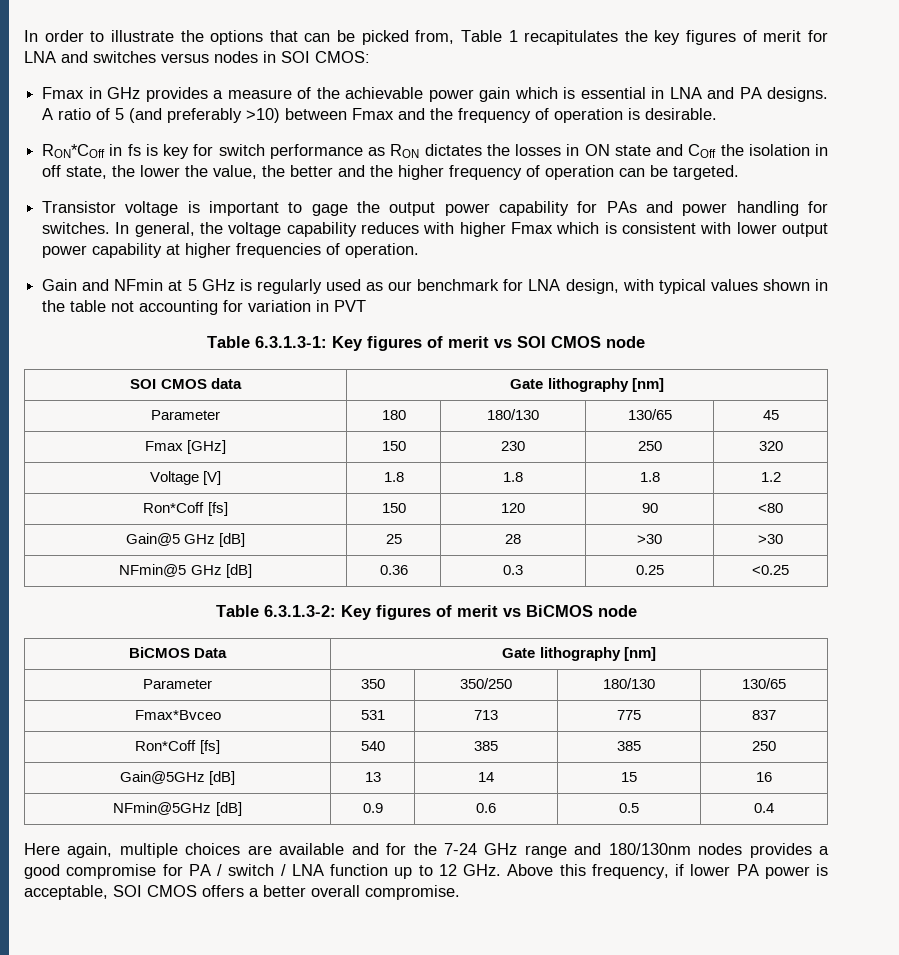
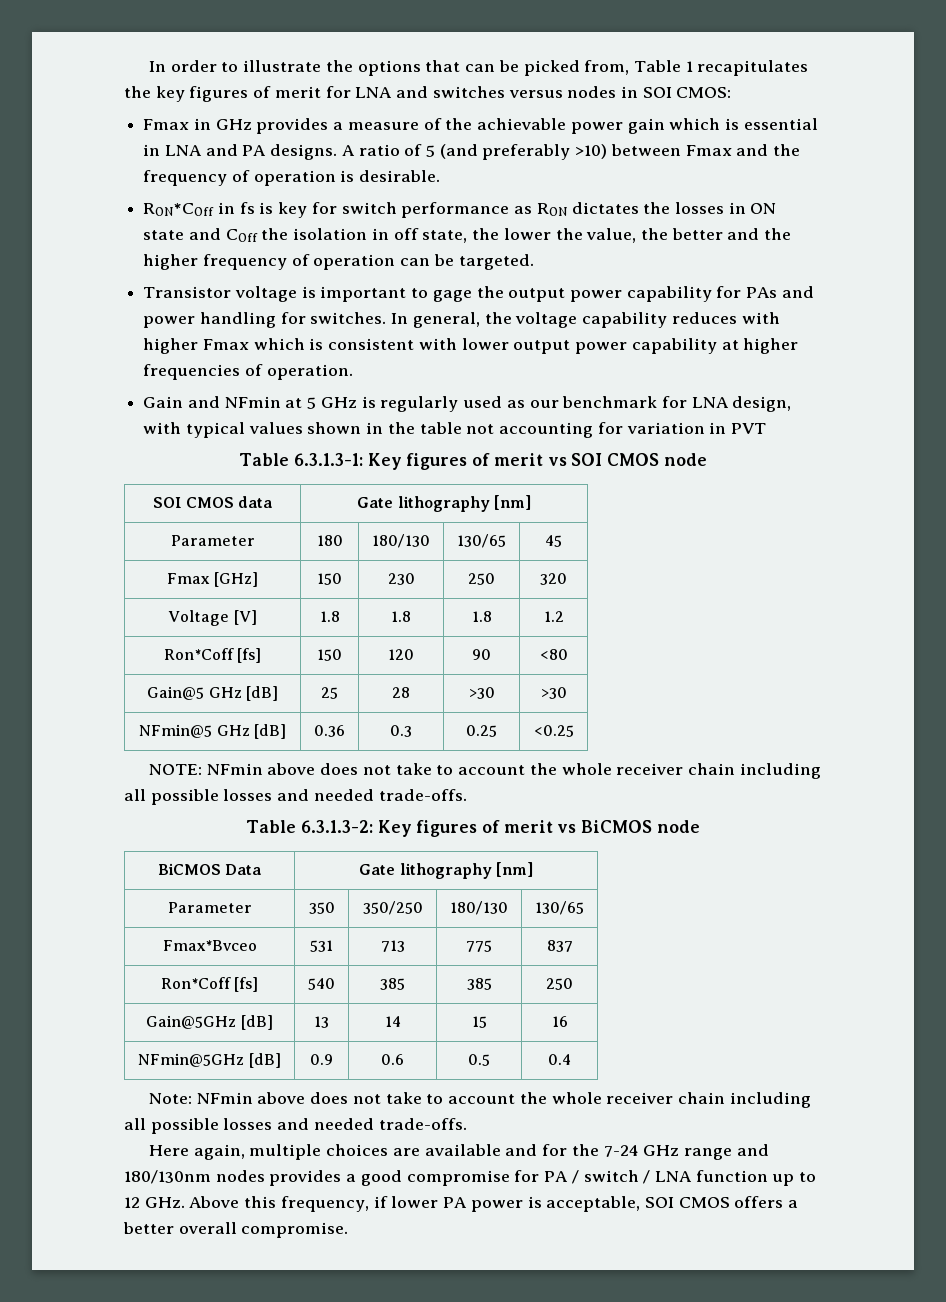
(789, 570) none -> [149,763,821,779] [124,789,467,805] // NOTE: NFmin above does not take to account the whole receiver chain including all possible losses and needed trade-offs.
(774, 808) none -> [149,1092,811,1108] [124,1118,467,1134] // Note: NFmin above does not take to account the whole receiver chain including all possible losses and needed trade-offs.

